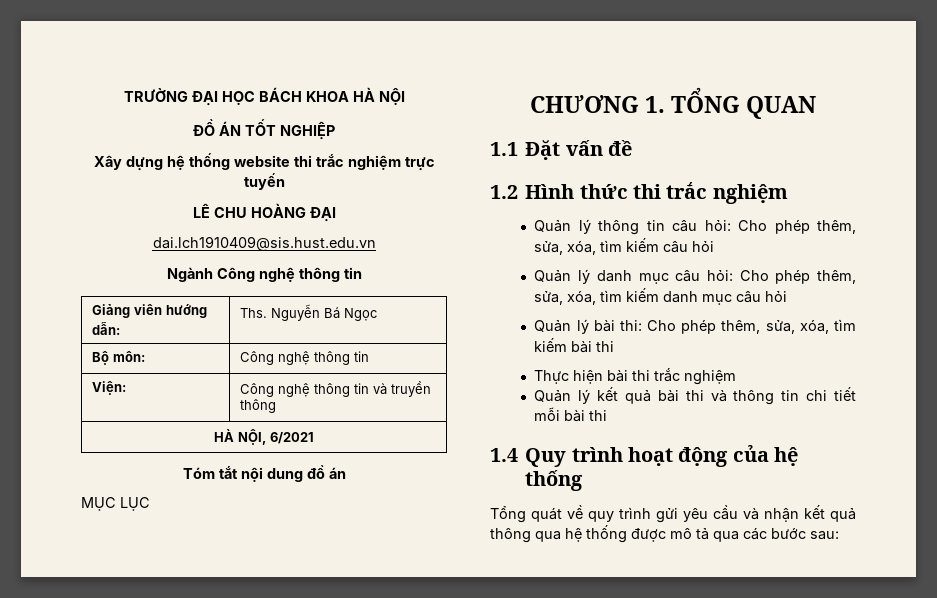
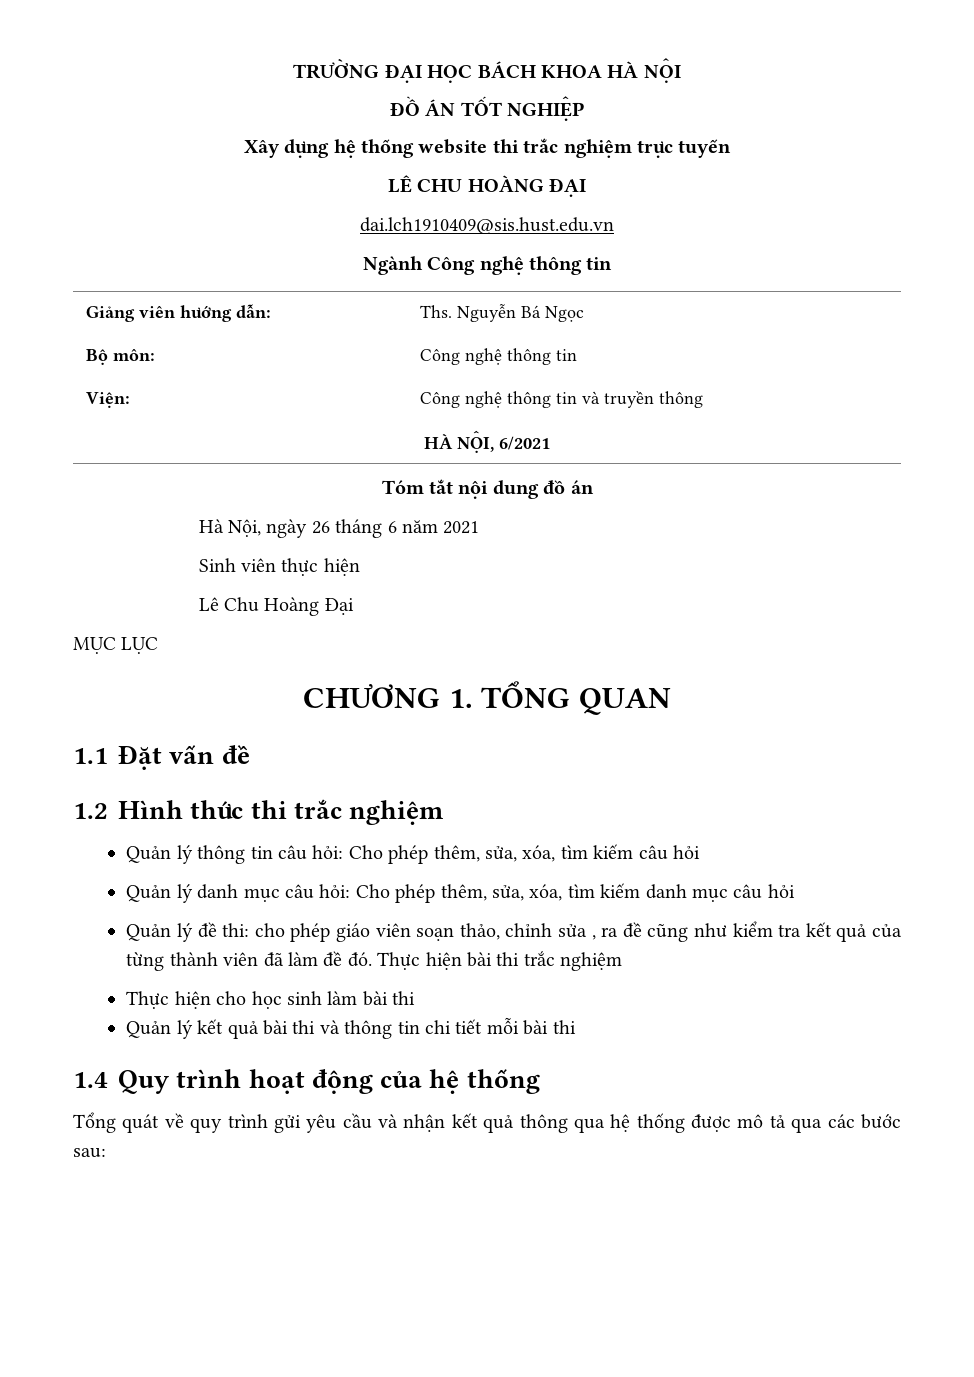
(346, 473) none -> [198,519,480,538] [198,558,360,576] [198,597,354,616] // Hà Nội, ngày 26 tháng 6 năm 2021 // Sinh viên thực hiện // Lê Chu Hoàng Đại
[593,319,856,334] [534,338,615,353] bài thi: Cho phép thêm, sửa, xóa, tìm kiếm bài thi // -> [197,921,902,942] [126,951,372,971] đề thi: cho phép giáo viên soạn thảo, chỉnh sửa , ra đề cũng như kiểm tra kết quả của từng thành viên đã làm đề đó.
(737, 377) none -> [126,991,416,1009] // Thực hiện cho học sinh làm bài thi

